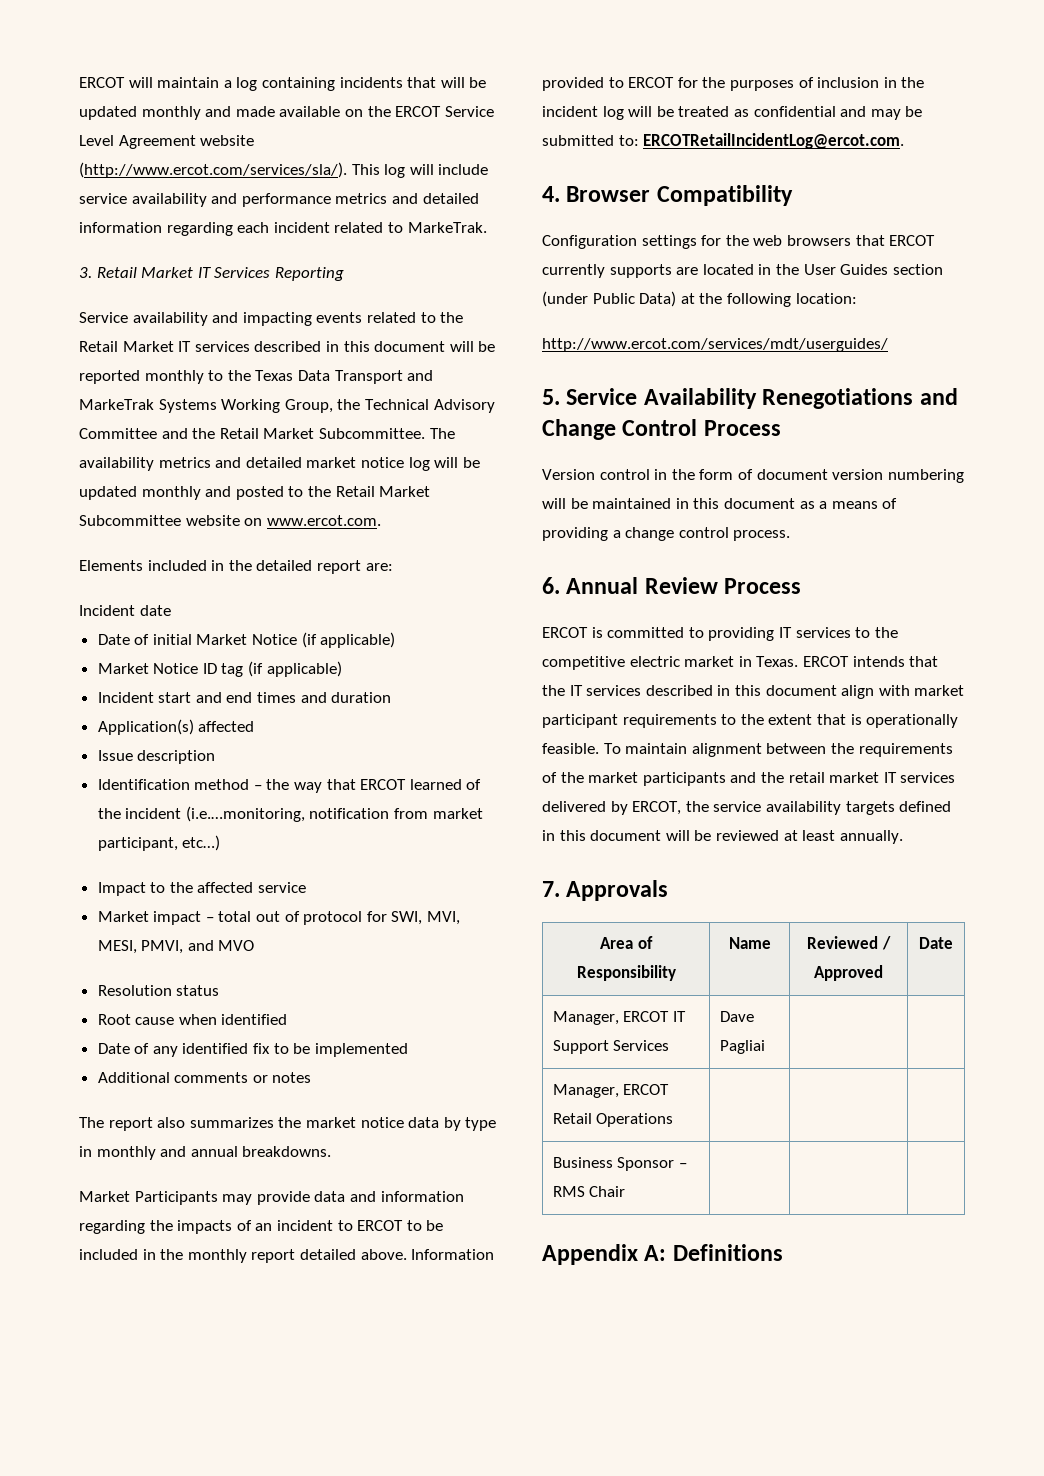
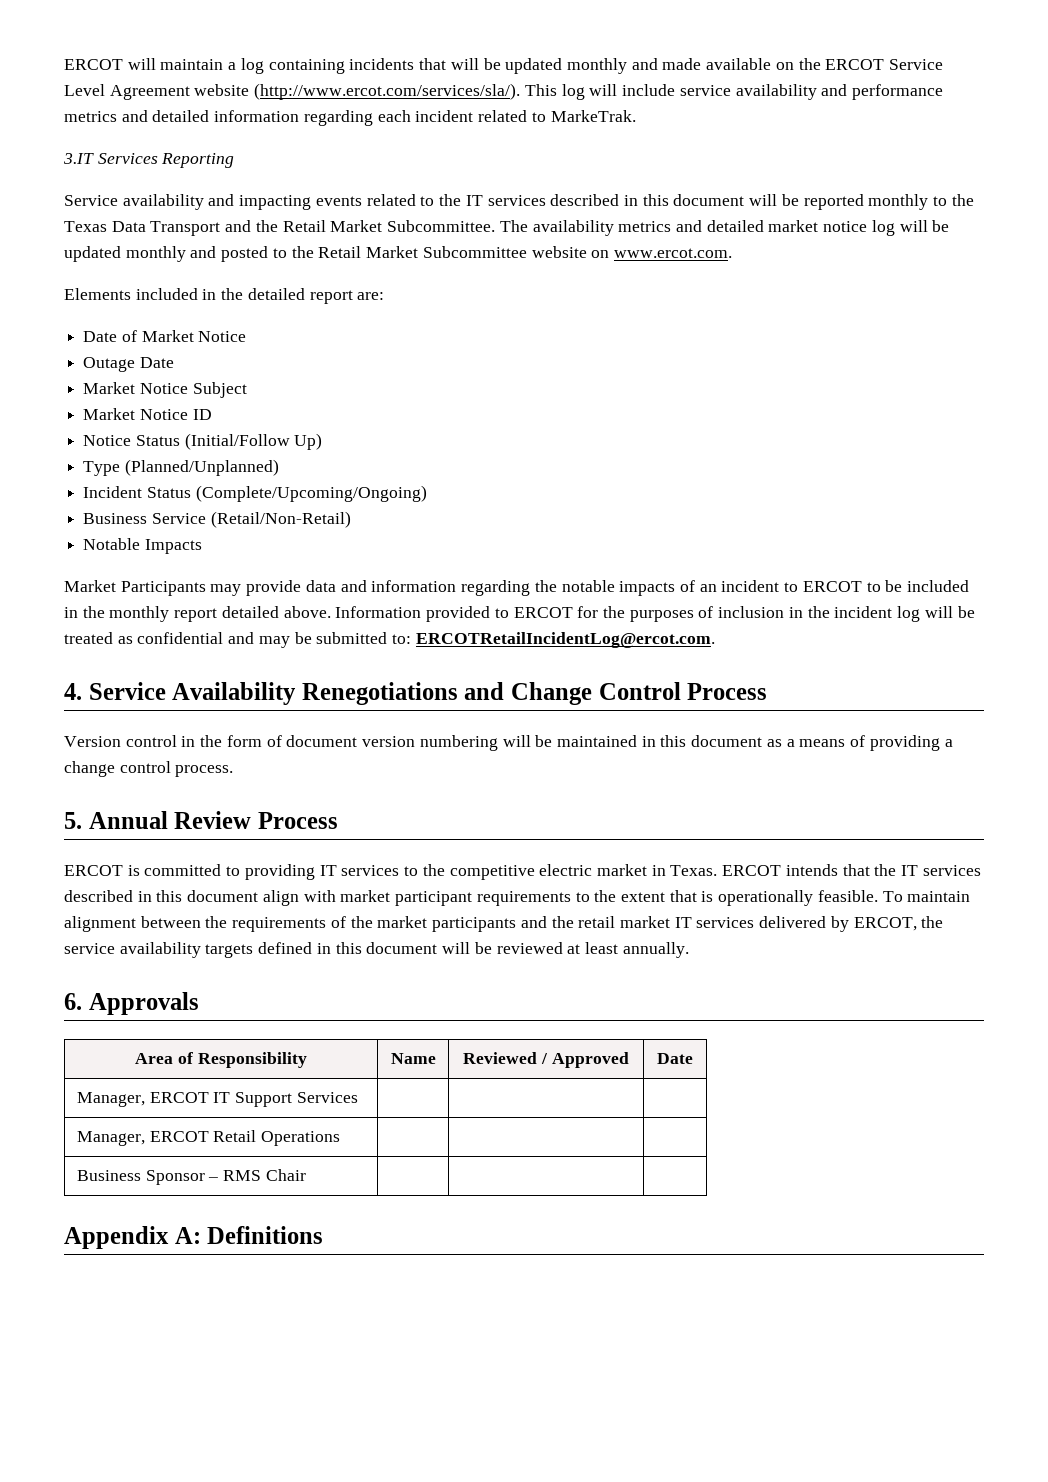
[79,267,211,278] 3. Retail Market IT -> [63,153,94,164] 3.IT
[79,341,174,352] Retail Market -> (462, 200) none
[79,399,495,413] [79,428,188,439] MarkeTrak Systems Working Group, the Technical Advisory Committee and -> (252, 226) none
[79,605,171,616] [97,632,396,648] [97,661,342,677] [97,692,392,703] [97,719,255,735] [97,750,216,764] [97,779,482,793] [97,806,483,822] [97,835,221,851] [97,882,307,896] [97,911,461,925] [97,940,255,954] [97,985,220,996] [97,1014,288,1025] [97,1043,408,1057] [97,1072,312,1083] [79,1117,497,1131] [79,1146,332,1160] // Incident date // Date of initial Market Notice (if applicable) // Market Notice ID tag (if applicable) // Incident start and end times and duration // Application(s) affected // Issue description // Identification method – the way that ERCOT learned of the incident (i.e.…monitoring, notification from market participant, etc…) // Impact to the affected service // Market impact – total out of protocol for SWI, MVI, MESI, PMVI, and MVO // Resolution status // Root cause when identified // Date of any identified fix to be implemented // Additional comments or notes // The report also summarizes the market notice data by type in monthly and annual breakdowns. -> [83,330,247,342] [83,357,174,372] [83,382,247,398] [83,408,212,420] [83,433,323,450] [83,459,279,476] [83,485,427,502] [83,511,351,528] [83,538,202,554] // Date of Market Notice // Outage Date // Market Notice Subject // Market Notice ID // Notice Status (Initial/Follow Up) // Type (Planned/Unplanned) // Incident Status (Complete/Upcoming/Ongoing) // Business Service (Retail/Non-Retail) // Notable Impacts
(173, 1225) none -> [561,580,615,592] notable
[566,185,793,206] [542,235,936,249] [542,264,943,278] [542,291,857,307] [542,338,888,352] [542,389,560,405] Browser Compatibility // Configuration settings for the web browsers that ERCOT currently supports are located in the User Guides section (under Public Data) at the following location: // http://www.ercot.com/services/mdt/userguides/ // 5. -> (82, 691) none
[542,577,560,594] 6. -> [64,812,82,829] 5.
[542,881,560,897] 7. -> [64,993,82,1010] 6.
[719,1011,754,1022] [719,1040,765,1054] Dave Pagliai -> (358, 1097) none

